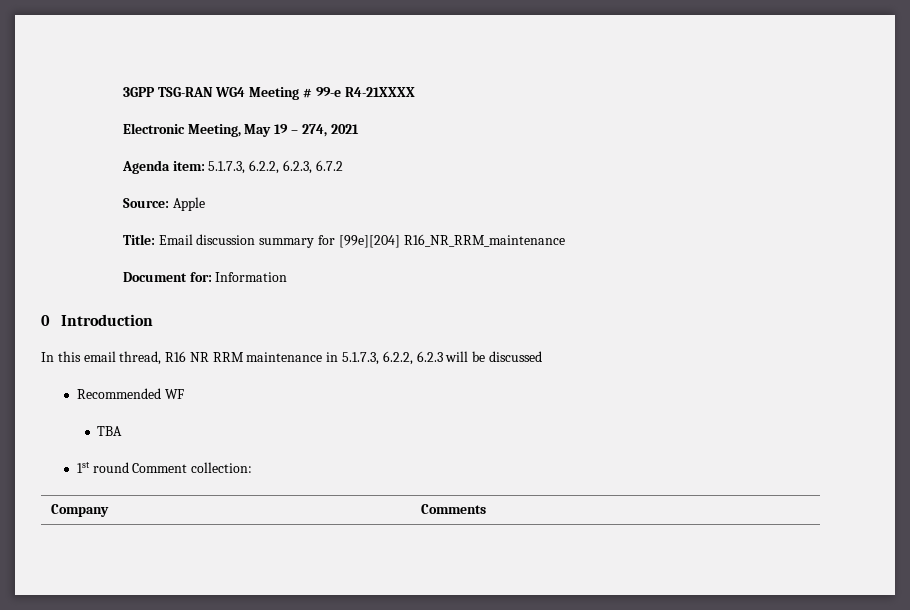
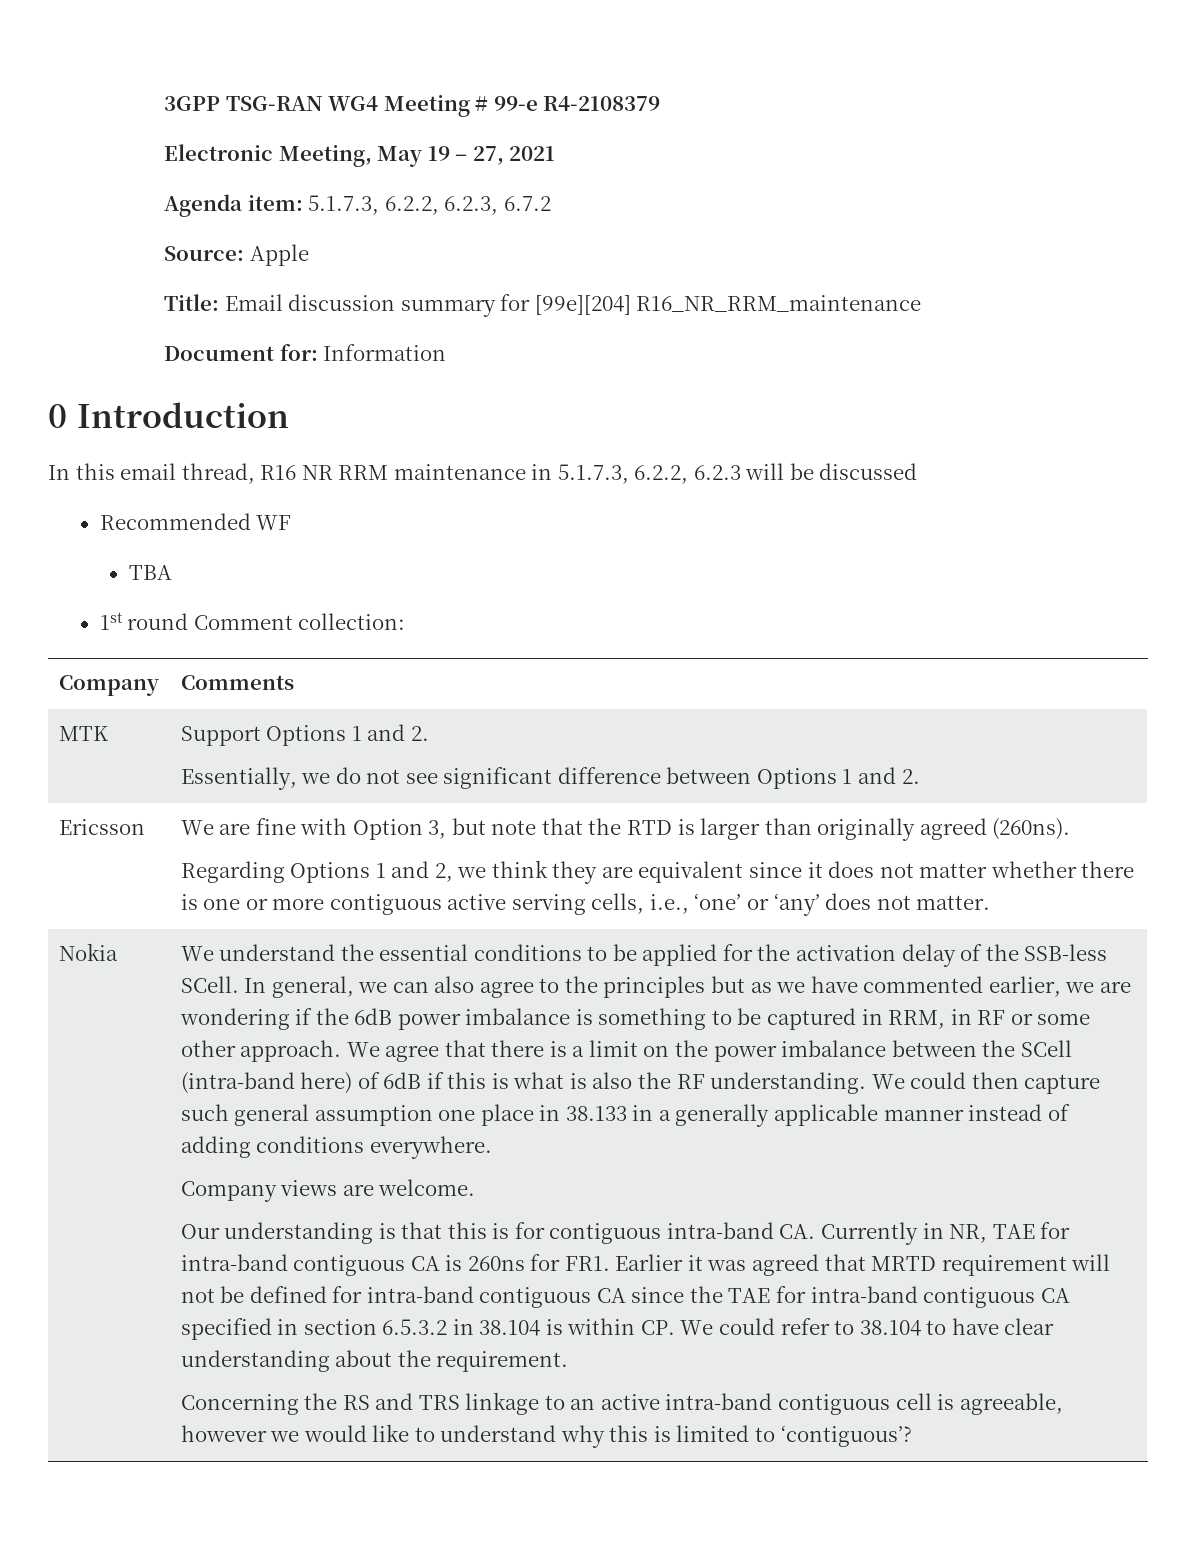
[344,87,415,97] R4-21XXXX -> [543,96,661,111] R4-2108379
[301,124,327,137] 274, -> [472,146,504,165] 27,
(487, 509) none -> [58,726,108,741] [180,724,429,746] [180,767,920,790] [58,819,145,835] [180,818,1071,841] [180,860,1135,884] [180,893,991,916] [58,943,118,961] [180,944,1108,967] [180,976,1131,998] [179,1008,1091,1030] [180,1040,1072,1062] [180,1072,1101,1094] [180,1104,1070,1127] [180,1136,492,1159] [180,1179,476,1202] [180,1222,1071,1245] [180,1254,1111,1276] [180,1286,1070,1308] [180,1318,1055,1340] [180,1350,569,1372] [180,1392,1063,1415] [180,1424,912,1448] // MTK | Support Options 1 and 2. // Essentially, we do not see significant difference between Options 1 and 2. // Ericsson | We are fine with Option 3, but note that the RTD is larger than originally agreed (260ns). // Regarding Options 1 and 2, we think they are equivalent since it does not matter whether there is one or more contiguous active serving cells, i.e., ‘one’ or ‘any’ does not matter. // Nokia | We understand the essential conditions to be applied for the activation delay of the SSB-less SCell. In general, we can also agree to the principles but as we have commented earlier, we are wondering if the 6dB power imbalance is something to be captured in RRM, in RF or some other approach. We agree that there is a limit on the power imbalance between the SCell (intra-band here) of 6dB if this is what is also the RF understanding. We could then capture such general assumption one place in 38.133 in a generally applicable manner instead of adding conditions everywhere. // Company views are welcome. // Our understanding is that this is for contiguous intra-band CA. Currently in NR, TAE for intra-band contiguous CA is 260ns for FR1. Earlier it was agreed that MRTD requirement will not be defined for intra-band contiguous CA since the TAE for intra-band contiguous CA specified in section 6.5.3.2 in 38.104 is within CP. We could refer to 38.104 to have clear understanding about the requirement. // Concerning the RS and TRS linkage to an active intra-band contiguous cell is agreeable, however we would like to understand why this is limited to ‘contiguous’?

